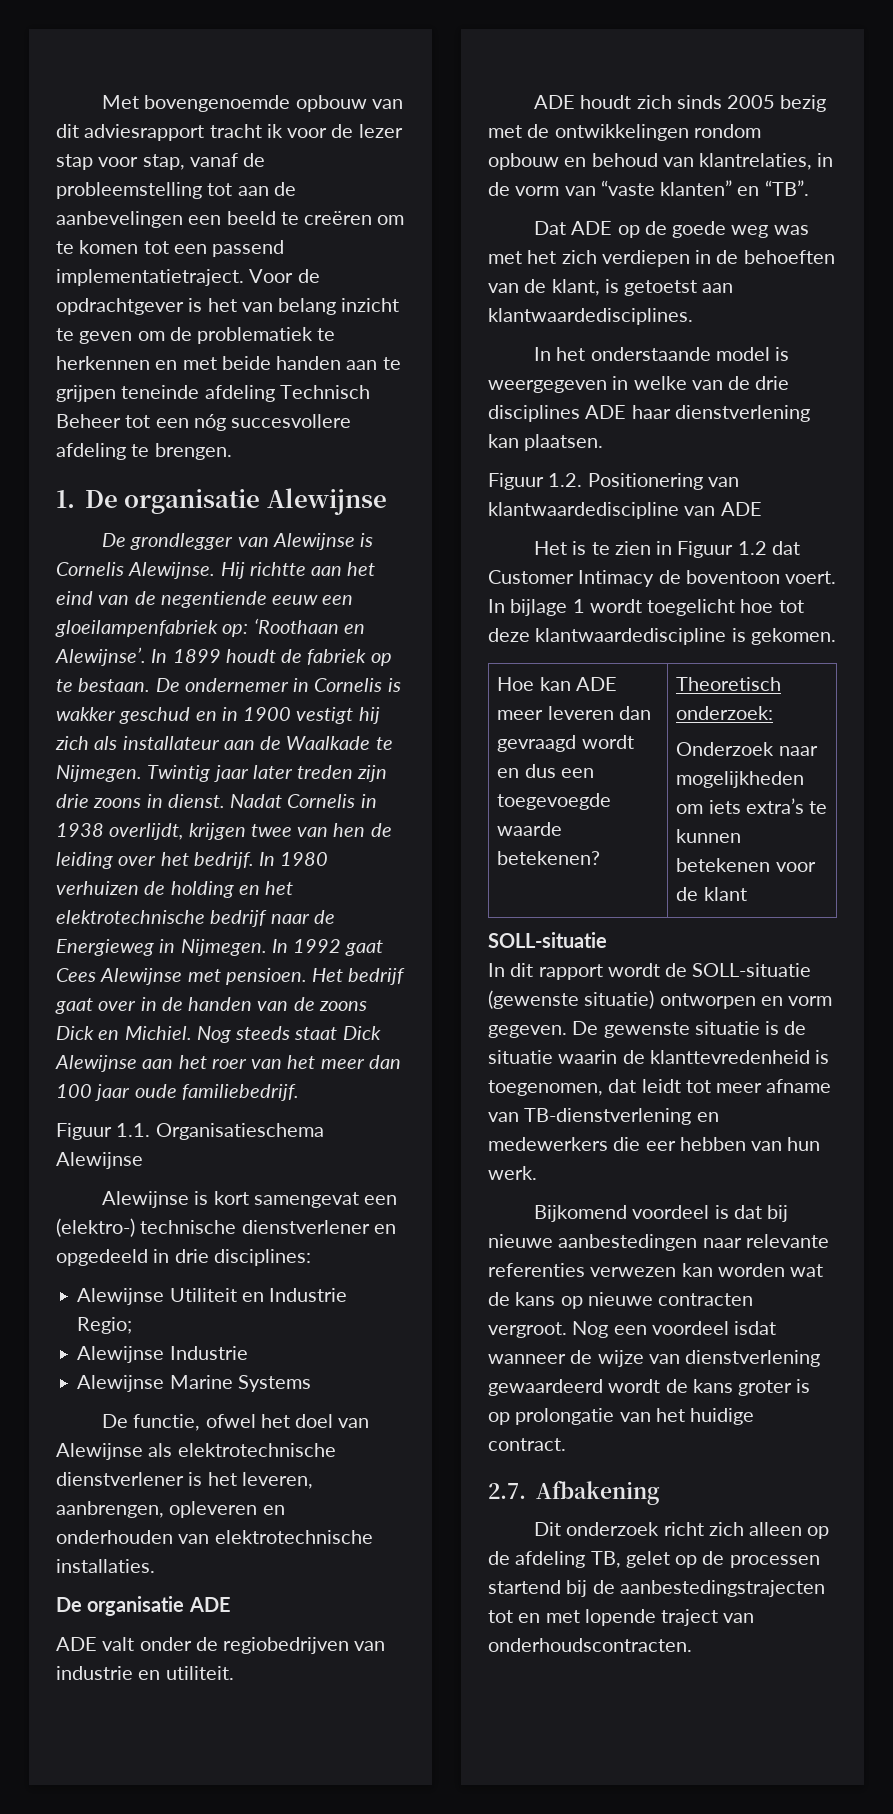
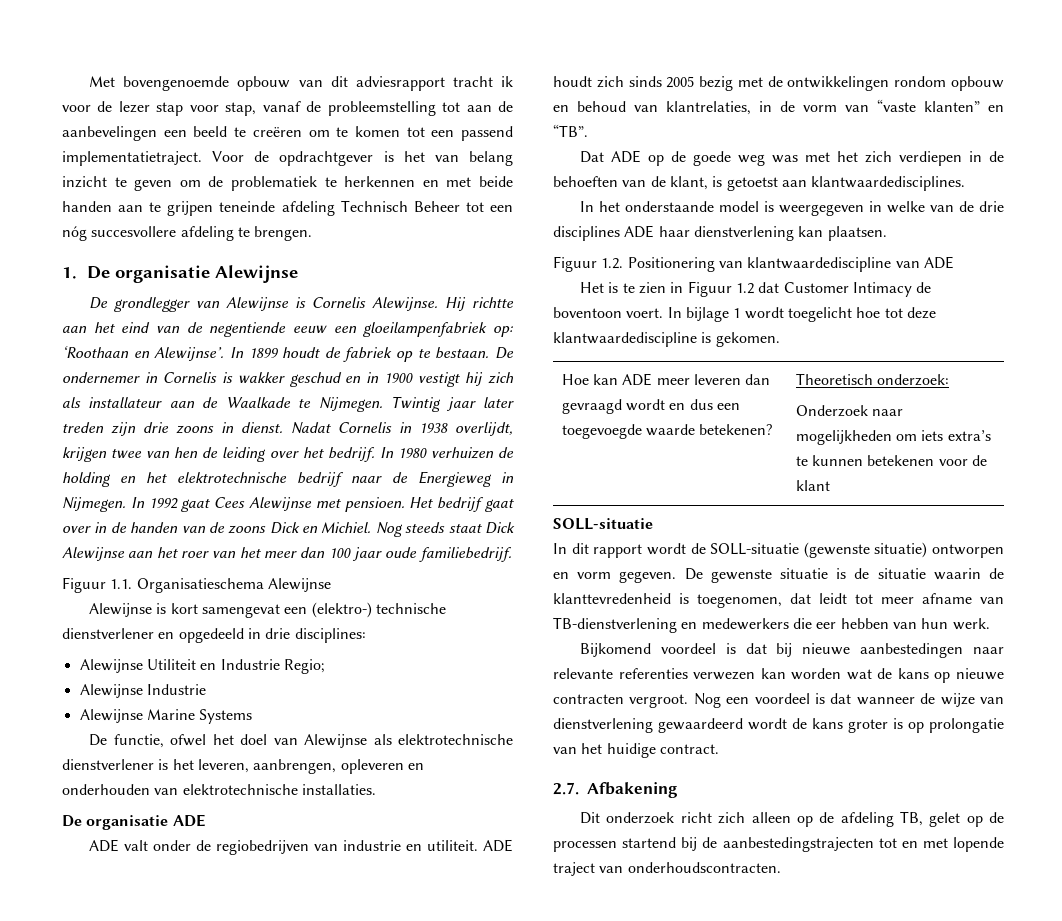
(234, 1673) // -> (479, 845) none
[734,1321,777,1335] isdat -> [815,693,852,704] is dat

